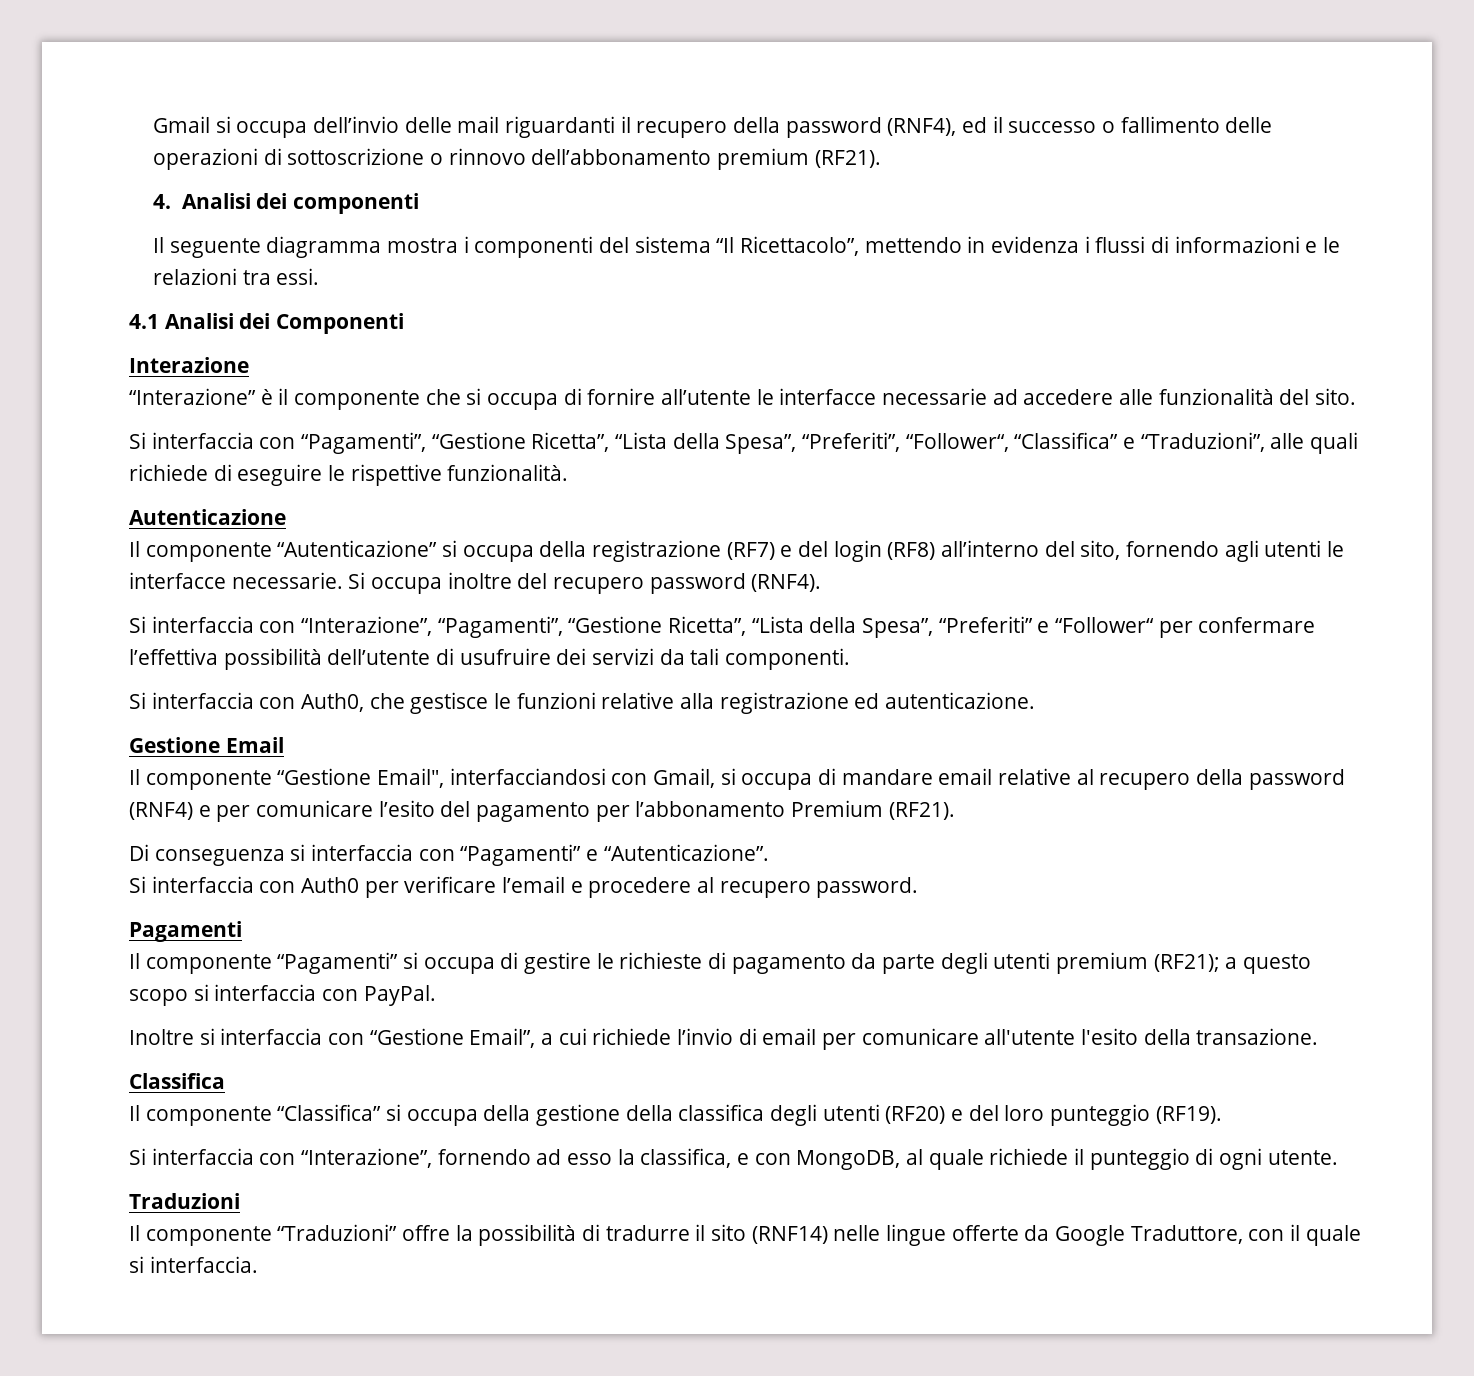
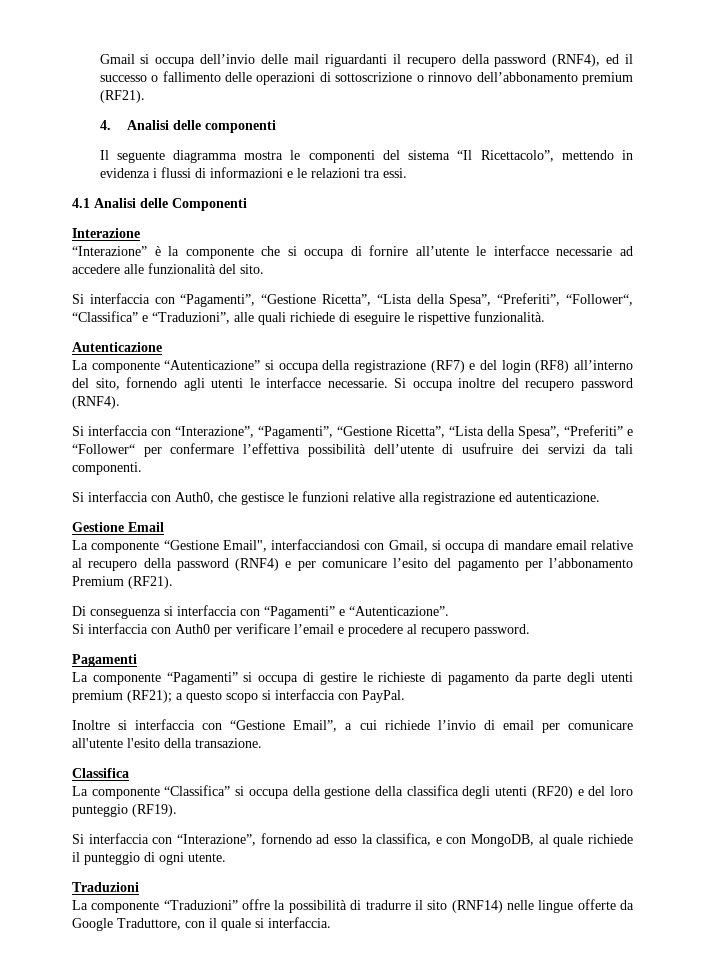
[256,193,288,209] dei -> [173,120,202,130] delle
[463,236,469,253] i -> [290,150,301,160] le
[239,313,271,329] dei -> [140,198,168,208] delle
[278,388,289,405] il -> [168,246,180,256] la
[129,541,140,557] Il -> [72,360,88,370] La
[129,769,140,785] Il -> [72,540,88,550] La
[129,953,140,969] Il -> [72,672,88,682] La
[129,1105,140,1121] Il -> [72,786,88,796] La
[129,1225,140,1241] Il -> [72,900,88,910] La

